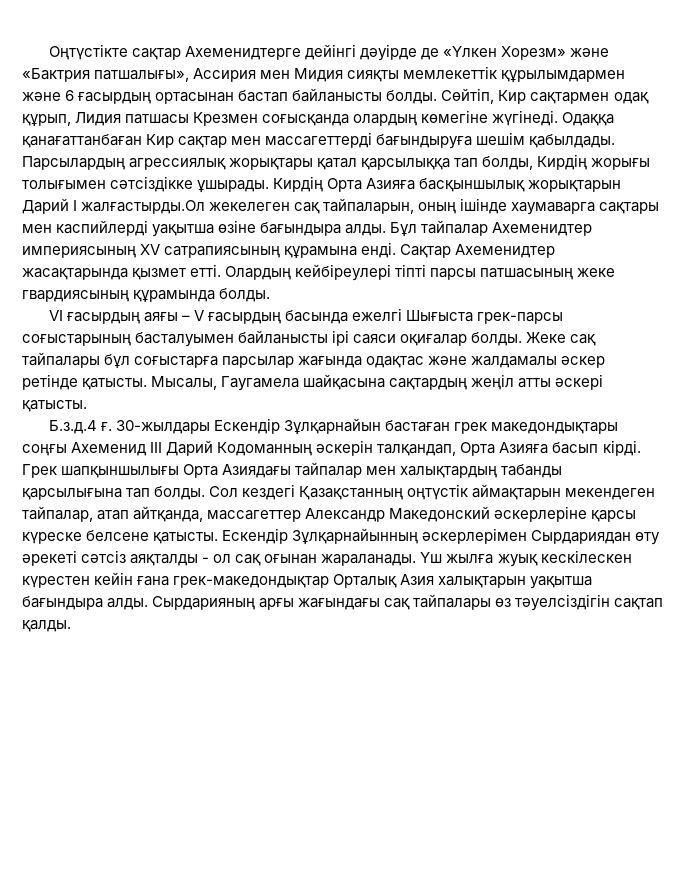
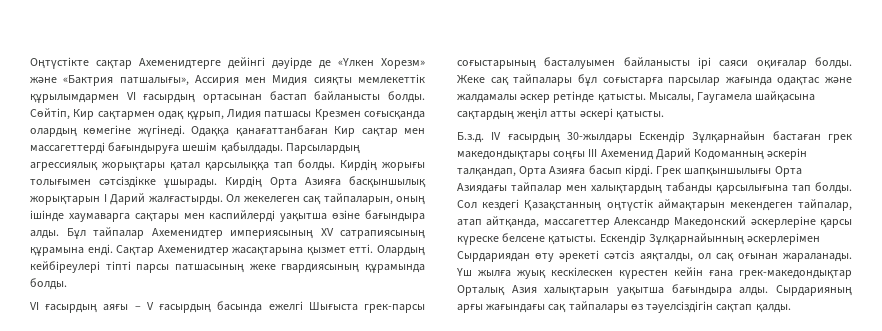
[22,90,75,101] және 6 -> [126,92,136,100] VI
[482,156,534,170] болды, -> [298,159,335,171] болды.
[22,198,206,214] Дарий I жалғастырды.Ол -> [103,193,240,205] I Дарий жалғастырды. Ол
[22,268,128,280] жасақтарында -> [232,247,304,256] жасақтарына
[49,420,113,434] Б.з.д.4 ғ. -> [457,132,560,143] Б.з.д. IV ғасырдың
[71,442,163,456] Ахеменид ІІІ -> [588,149,654,160] ІІІ Ахеменид
[130,554,210,566] аяқталды - -> [639,253,693,262] аяқталды,

